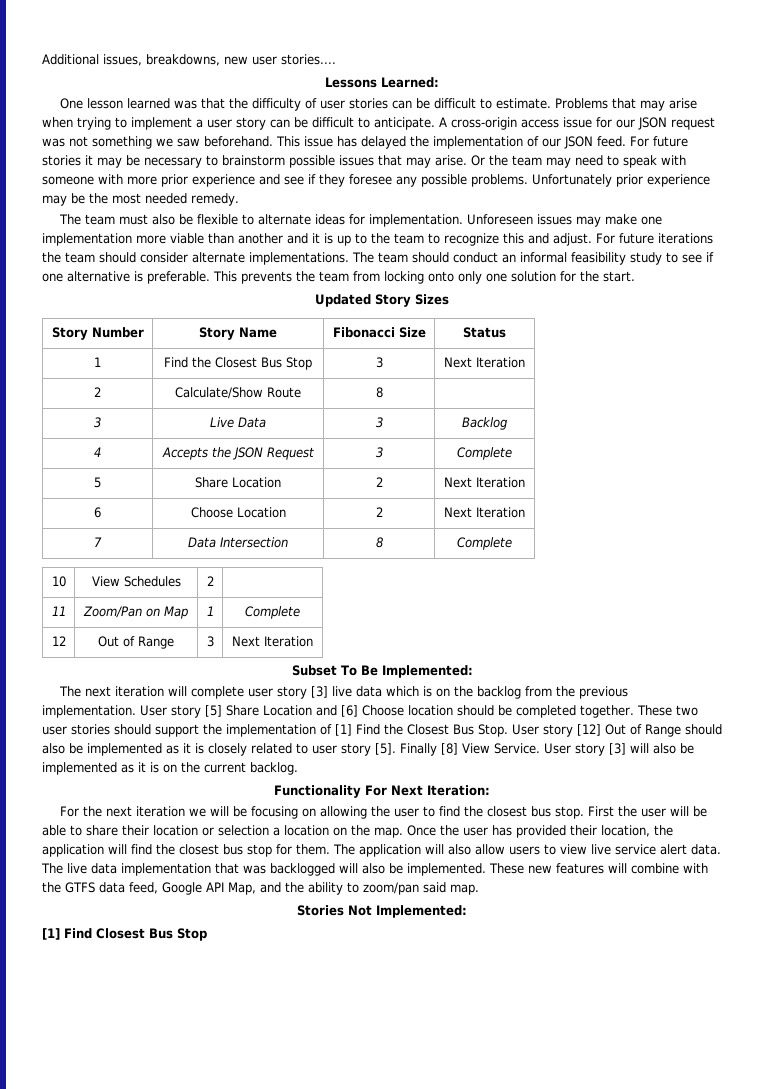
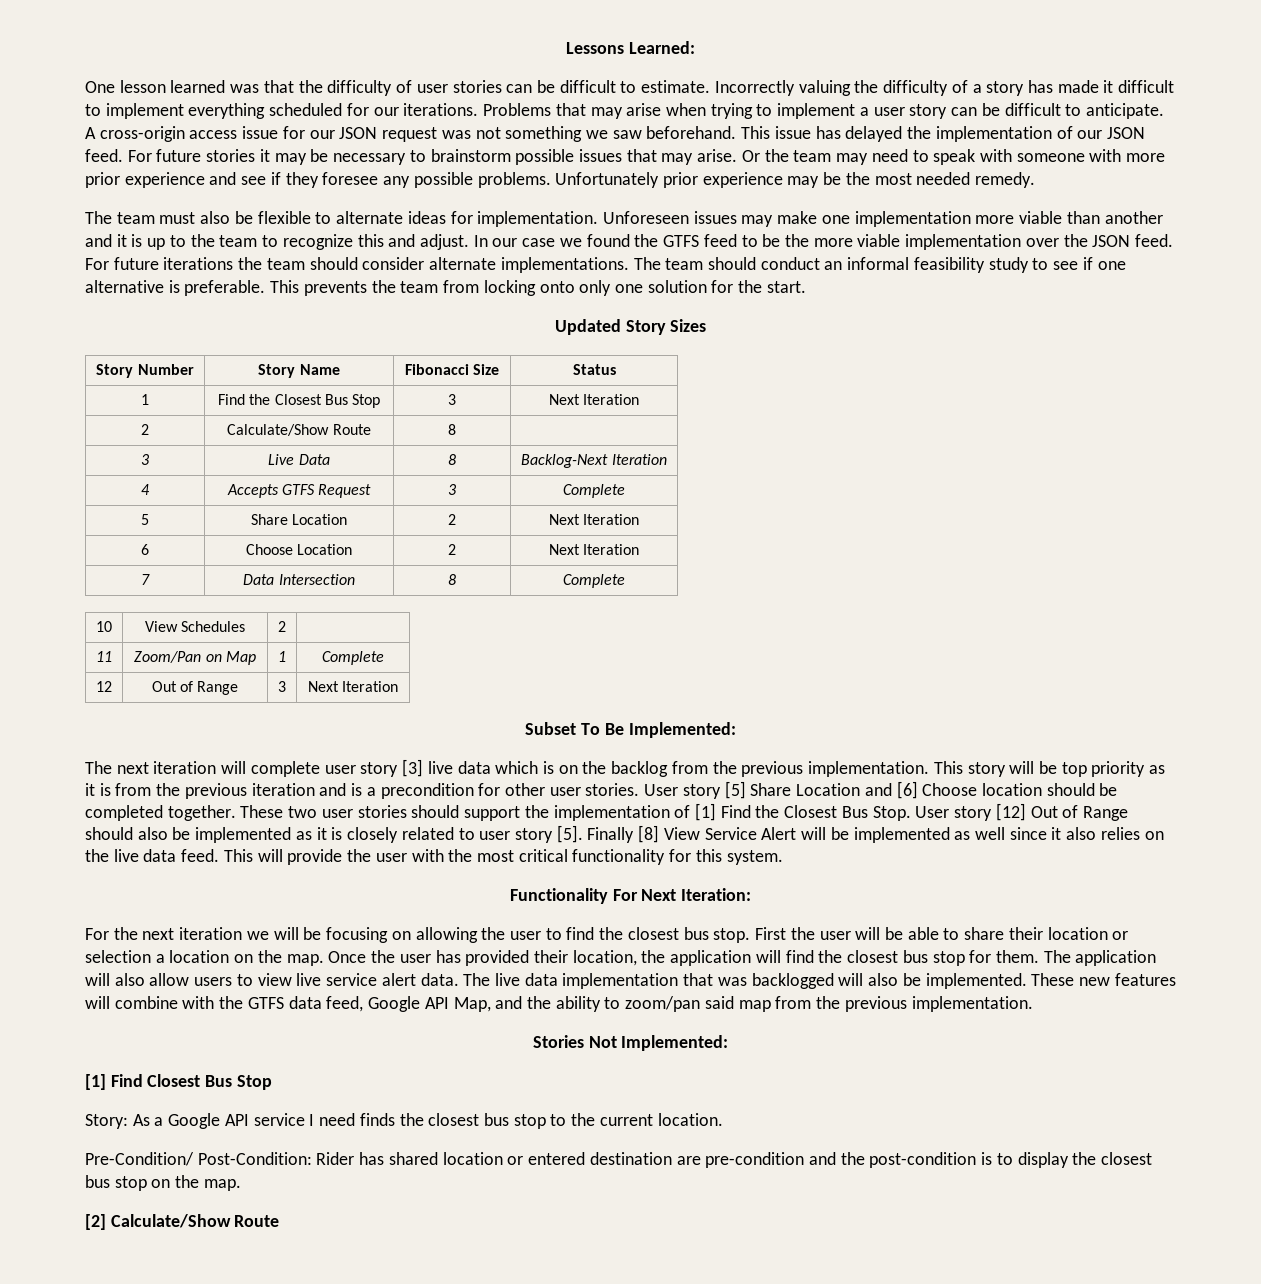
[42,54,336,66] Additional issues, breakdowns, new user stories.... // -> (566, 48) none
(551, 103) none -> [714,80,1175,96] [85,103,479,119] Incorrectly valuing the difficulty of a story has made it difficult to implement everything scheduled for our iterations.
(592, 239) none -> [473,234,1174,250] In our case we found the GTFS feed to be the more viable implementation over the JSON feed.
[375,417,383,428] [461,417,507,430] 3 | Backlog -> [448,454,456,465] [521,454,667,468] 8 | Backlog-Next Iteration
[211,447,263,460] the JSON -> [282,484,315,495] GTFS
(136, 711) none -> [933,761,1166,777] [85,783,640,799] This story will be top priority as it is from the previous iteration and is a precondition for other user stories.
[494,743,694,756] [42,762,298,775] Service. User story [3] will also be implemented as it is on the current backlog. -> [704,827,1164,843] [85,849,783,865] Service Alert will be implemented as well since it also relies on the live data feed. This will provide the user with the most critical functionality for this system.
[450,884,479,895] map. -> [738,996,1033,1012] map from the previous implementation.
(207, 934) none -> [85,1113,723,1129] [85,1152,1153,1168] [85,1175,241,1191] [85,1214,280,1230] // Story: As a Google API service I need finds the closest bus stop to the current location. // Pre-Condition/ Post-Condition: Rider has shared location or entered destination are pre-condition and the post-condition is to display the closest bus stop on the map. // [2] Calculate/Show Route

